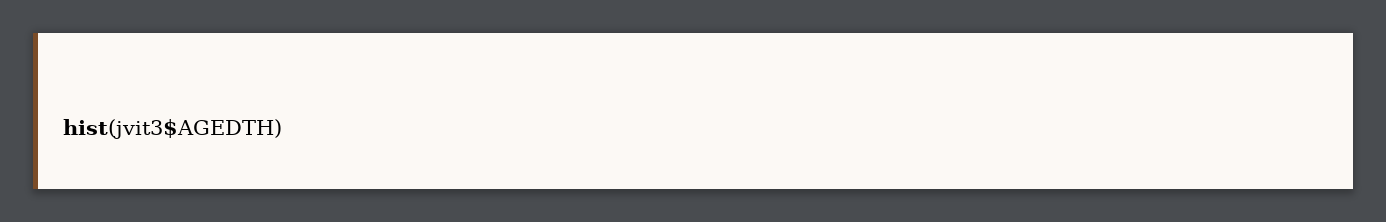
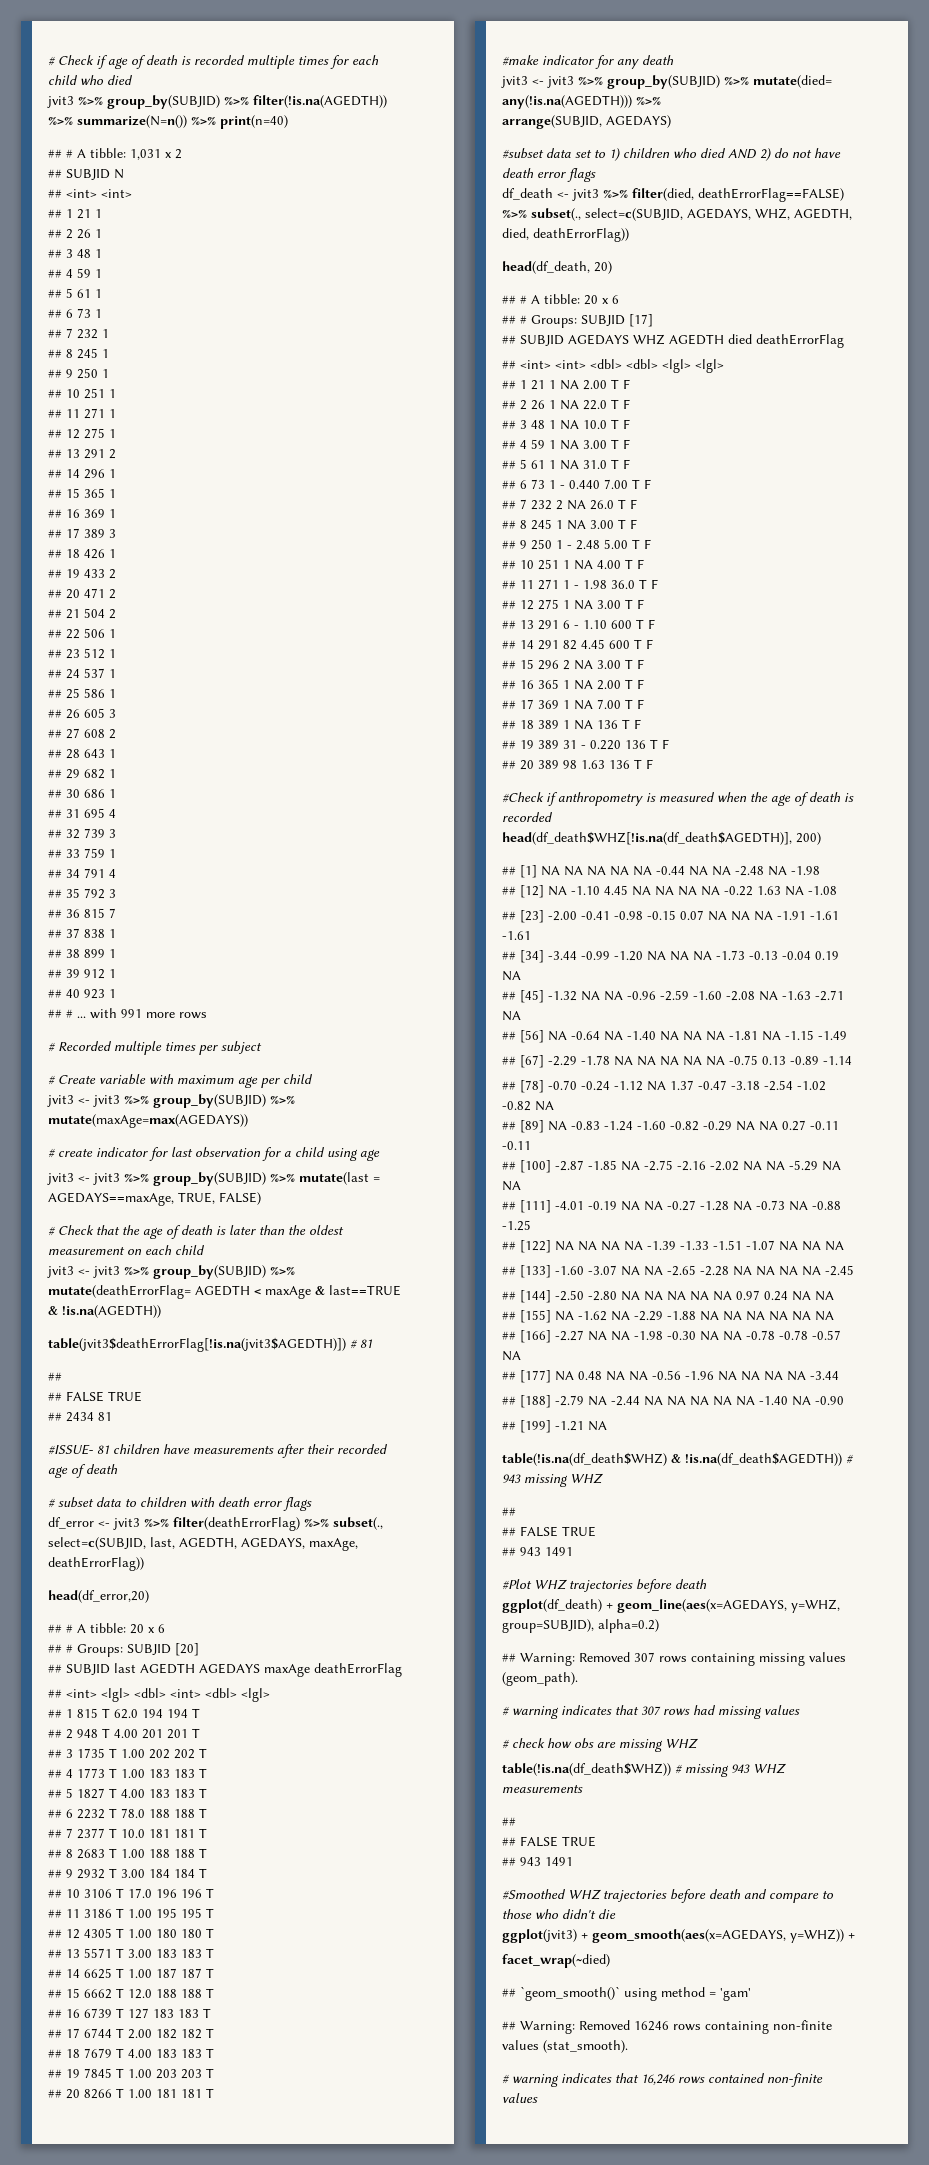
[63,119,282,139] hist(jvit3$AGEDTH) -> [48,55,379,69] [48,75,133,85] [47,95,387,109] [48,115,288,129] [48,148,182,160] [48,169,124,180] [48,189,132,198] [48,209,102,219] [48,229,102,239] [48,249,102,258] [48,268,102,278] [48,288,102,298] [48,308,102,318] [48,328,109,339] [48,348,109,359] [48,368,109,379] [48,388,116,399] [48,408,116,419] [48,428,116,439] [48,449,116,459] [48,469,116,479] [48,488,116,498] [48,509,116,518] [48,528,116,538] [48,549,116,559] [48,569,116,579] [48,588,116,599] [48,608,116,619] [48,628,116,639] [48,648,116,659] [48,668,116,679] [48,688,116,699] [48,708,116,719] [48,728,116,739] [48,749,116,759] [48,769,116,779] [48,789,116,798] [48,808,116,818] [48,828,116,839] [48,848,116,858] [48,868,116,878] [48,888,116,899] [48,908,116,918] [48,928,116,938] [48,949,116,958] [48,969,116,979] [48,989,116,999] [48,1008,207,1019] [48,1041,262,1055] [48,1074,313,1088] [47,1094,295,1108] [48,1114,248,1128] [48,1147,380,1161] [47,1172,380,1186] [48,1192,261,1206] [48,1225,344,1239] [48,1245,205,1255] [47,1265,295,1279] [48,1285,401,1299] [48,1305,161,1318] [48,1337,373,1352] [48,1372,62,1381] [48,1391,142,1402] [48,1412,112,1422] [48,1444,388,1458] [48,1464,118,1478] [48,1497,312,1511] [48,1517,383,1531] [48,1537,358,1551] [48,1557,144,1571] [48,1590,149,1603] [48,1623,165,1634] [48,1643,199,1657] [48,1663,402,1677] [48,1688,270,1702] [48,1708,200,1719] [48,1728,200,1739] [48,1748,207,1759] [48,1768,207,1778] [48,1788,207,1799] [48,1808,207,1819] [48,1828,207,1839] [48,1848,207,1859] [48,1868,207,1879] [48,1888,214,1898] [48,1908,214,1918] [48,1928,214,1939] [48,1948,214,1958] [48,1968,214,1979] [48,1988,214,1999] [48,2008,211,2019] [48,2028,214,2039] [48,2048,214,2058] [48,2068,214,2079] [48,2088,214,2099] [502,55,674,69] [501,75,832,89] [502,95,661,109] [502,115,671,129] [502,148,841,161] [502,168,596,182] [502,188,844,202] [502,208,852,221] [502,228,629,242] [502,261,612,274] [502,294,619,305] [502,314,653,328] [502,334,844,348] [502,359,724,373] [502,379,630,390] [502,399,630,410] [502,419,630,430] [502,439,630,450] [502,459,630,470] [502,479,651,489] [502,499,637,510] [502,519,637,530] [502,539,651,550] [502,559,644,570] [502,579,658,590] [502,599,644,610] [502,619,655,630] [502,639,653,650] [502,659,644,670] [502,679,644,690] [502,699,644,710] [502,719,641,730] [502,739,669,750] [502,759,653,770] [502,792,854,806] [502,812,553,822] [502,831,821,845] [502,865,820,878] [502,885,837,898] [502,910,839,923] [502,931,531,940] [502,950,839,963] [502,971,521,981] [502,990,844,1003] [502,1011,521,1021] [502,1030,847,1043] [502,1055,852,1068] [502,1080,826,1093] [502,1101,554,1111] [502,1120,839,1133] [502,1141,531,1150] [502,1160,841,1173] [502,1181,521,1191] [502,1200,841,1213] [502,1220,531,1231] [502,1240,844,1253] [502,1265,854,1278] [502,1290,834,1303] [502,1310,834,1323] [502,1330,841,1343] [502,1351,521,1361] [502,1370,839,1383] [502,1395,844,1408] [502,1420,607,1433] [502,1452,853,1466] [502,1473,603,1487] [502,1507,516,1516] [502,1526,596,1537] [502,1547,573,1556] [502,1579,707,1593] [502,1599,840,1613] [502,1619,659,1633] [502,1652,846,1666] [502,1672,578,1686] [502,1705,800,1719] [502,1738,698,1752] [502,1762,786,1777] [502,1785,583,1793] [502,1817,516,1826] [502,1836,596,1847] [502,1857,573,1866] [502,1889,834,1903] [502,1909,616,1919] [502,1929,855,1943] [502,1954,610,1968] [502,1986,751,2001] [502,2020,832,2034] [502,2040,628,2053] [502,2073,823,2087] [502,2093,538,2103] # Check if age of death is recorded multiple times for each child who died // jvit3 %>% group_by(SUBJID) %>% filter(!is.na(AGEDTH)) %>% summarize(N=n()) %>% print(n=40) // ## # A tibble: 1,031 x 2 // ## SUBJID N // ## <int> <int> // ## 1 21 1 // ## 2 26 1 // ## 3 48 1 // ## 4 59 1 // ## 5 61 1 // ## 6 73 1 // ## 7 232 1 // ## 8 245 1 // ## 9 250 1 // ## 10 251 1 // ## 11 271 1 // ## 12 275 1 // ## 13 291 2 // ## 14 296 1 // ## 15 365 1 // ## 16 369 1 // ## 17 389 3 // ## 18 426 1 // ## 19 433 2 // ## 20 471 2 // ## 21 504 2 // ## 22 506 1 // ## 23 512 1 // ## 24 537 1 // ## 25 586 1 // ## 26 605 3 // ## 27 608 2 // ## 28 643 1 // ## 29 682 1 // ## 30 686 1 // ## 31 695 4 // ## 32 739 3 // ## 33 759 1 // ## 34 791 4 // ## 35 792 3 // ## 36 815 7 // ## 37 838 1 // ## 38 899 1 // ## 39 912 1 // ## 40 923 1 // ## # ... with 991 more rows // # Recorded multiple times per subject // # Create variable with maximum age per child // jvit3 <- jvit3 %>% group_by(SUBJID) %>% mutate(maxAge=max(AGEDAYS)) // # create indicator for last observation for a child using age // jvit3 <- jvit3 %>% group_by(SUBJID) %>% mutate(last = AGEDAYS==maxAge, TRUE, FALSE) // # Check that the age of death is later than the oldest measurement on each child // jvit3 <- jvit3 %>% group_by(SUBJID) %>% mutate(deathErrorFlag= AGEDTH < maxAge & last==TRUE & !is.na(AGEDTH)) // table(jvit3$deathErrorFlag[!is.na(jvit3$AGEDTH)]) # 81 // ## // ## FALSE TRUE // ## 2434 81 // #ISSUE- 81 children have measurements after their recorded age of death // # subset data to children with death error flags // df_error <- jvit3 %>% filter(deathErrorFlag) %>% subset(., select=c(SUBJID, last, AGEDTH, AGEDAYS, maxAge, deathErrorFlag)) // head(df_error,20) // ## # A tibble: 20 x 6 // ## # Groups: SUBJID [20] // ## SUBJID last AGEDTH AGEDAYS maxAge deathErrorFlag // ## <int> <lgl> <dbl> <int> <dbl> <lgl> // ## 1 815 T 62.0 194 194 T // ## 2 948 T 4.00 201 201 T // ## 3 1735 T 1.00 202 202 T // ## 4 1773 T 1.00 183 183 T // ## 5 1827 T 4.00 183 183 T // ## 6 2232 T 78.0 188 188 T // ## 7 2377 T 10.0 181 181 T // ## 8 2683 T 1.00 188 188 T // ## 9 2932 T 3.00 184 184 T // ## 10 3106 T 17.0 196 196 T // ## 11 3186 T 1.00 195 195 T // ## 12 4305 T 1.00 180 180 T // ## 13 5571 T 3.00 183 183 T // ## 14 6625 T 1.00 187 187 T // ## 15 6662 T 12.0 188 188 T // ## 16 6739 T 127 183 183 T // ## 17 6744 T 2.00 182 182 T // ## 18 7679 T 4.00 183 183 T // ## 19 7845 T 1.00 203 203 T // ## 20 8266 T 1.00 181 181 T // #make indicator for any death // jvit3 <- jvit3 %>% group_by(SUBJID) %>% mutate(died= any(!is.na(AGEDTH))) %>% // arrange(SUBJID, AGEDAYS) // #subset data set to 1) children who died AND 2) do not have death error flags // df_death <- jvit3 %>% filter(died, deathErrorFlag==FALSE) %>% subset(., select=c(SUBJID, AGEDAYS, WHZ, AGEDTH, died, deathErrorFlag)) // head(df_death, 20) // ## # A tibble: 20 x 6 // ## # Groups: SUBJID [17] // ## SUBJID AGEDAYS WHZ AGEDTH died deathErrorFlag // ## <int> <int> <dbl> <dbl> <lgl> <lgl> // ## 1 21 1 NA 2.00 T F // ## 2 26 1 NA 22.0 T F // ## 3 48 1 NA 10.0 T F // ## 4 59 1 NA 3.00 T F // ## 5 61 1 NA 31.0 T F // ## 6 73 1 - 0.440 7.00 T F // ## 7 232 2 NA 26.0 T F // ## 8 245 1 NA 3.00 T F // ## 9 250 1 - 2.48 5.00 T F // ## 10 251 1 NA 4.00 T F // ## 11 271 1 - 1.98 36.0 T F // ## 12 275 1 NA 3.00 T F // ## 13 291 6 - 1.10 600 T F // ## 14 291 82 4.45 600 T F // ## 15 296 2 NA 3.00 T F // ## 16 365 1 NA 2.00 T F // ## 17 369 1 NA 7.00 T F // ## 18 389 1 NA 136 T F // ## 19 389 31 - 0.220 136 T F // ## 20 389 98 1.63 136 T F // #Check if anthropometry is measured when the age of death is recorded // head(df_death$WHZ[!is.na(df_death$AGEDTH)], 200) // ## [1] NA NA NA NA NA -0.44 NA NA -2.48 NA -1.98 // ## [12] NA -1.10 4.45 NA NA NA NA -0.22 1.63 NA -1.08 // ## [23] -2.00 -0.41 -0.98 -0.15 0.07 NA NA NA -1.91 -1.61 -1.61 // ## [34] -3.44 -0.99 -1.20 NA NA NA -1.73 -0.13 -0.04 0.19 NA // ## [45] -1.32 NA NA -0.96 -2.59 -1.60 -2.08 NA -1.63 -2.71 NA // ## [56] NA -0.64 NA -1.40 NA NA NA -1.81 NA -1.15 -1.49 // ## [67] -2.29 -1.78 NA NA NA NA NA -0.75 0.13 -0.89 -1.14 // ## [78] -0.70 -0.24 -1.12 NA 1.37 -0.47 -3.18 -2.54 -1.02 -0.82 NA // ## [89] NA -0.83 -1.24 -1.60 -0.82 -0.29 NA NA 0.27 -0.11 -0.11 // ## [100] -2.87 -1.85 NA -2.75 -2.16 -2.02 NA NA -5.29 NA NA // ## [111] -4.01 -0.19 NA NA -0.27 -1.28 NA -0.73 NA -0.88 -1.25 // ## [122] NA NA NA NA -1.39 -1.33 -1.51 -1.07 NA NA NA // ## [133] -1.60 -3.07 NA NA -2.65 -2.28 NA NA NA NA -2.45 // ## [144] -2.50 -2.80 NA NA NA NA NA 0.97 0.24 NA NA // ## [155] NA -1.62 NA -2.29 -1.88 NA NA NA NA NA NA // ## [166] -2.27 NA NA -1.98 -0.30 NA NA -0.78 -0.78 -0.57 NA // ## [177] NA 0.48 NA NA -0.56 -1.96 NA NA NA NA -3.44 // ## [188] -2.79 NA -2.44 NA NA NA NA NA -1.40 NA -0.90 // ## [199] -1.21 NA // table(!is.na(df_death$WHZ) & !is.na(df_death$AGEDTH)) # 943 missing WHZ // ## // ## FALSE TRUE // ## 943 1491 // #Plot WHZ trajectories before death // ggplot(df_death) + geom_line(aes(x=AGEDAYS, y=WHZ, group=SUBJID), alpha=0.2) // ## Warning: Removed 307 rows containing missing values (geom_path). // # warning indicates that 307 rows had missing values // # check how obs are missing WHZ // table(!is.na(df_death$WHZ)) # missing 943 WHZ measurements // ## // ## FALSE TRUE // ## 943 1491 // #Smoothed WHZ trajectories before death and compare to those who didn't die // ggplot(jvit3) + geom_smooth(aes(x=AGEDAYS, y=WHZ)) + // facet_wrap(~died) // ## `geom_smooth()` using method = 'gam' // ## Warning: Removed 16246 rows containing non-finite values (stat_smooth). // # warning indicates that 16,246 rows contained non-finite values

